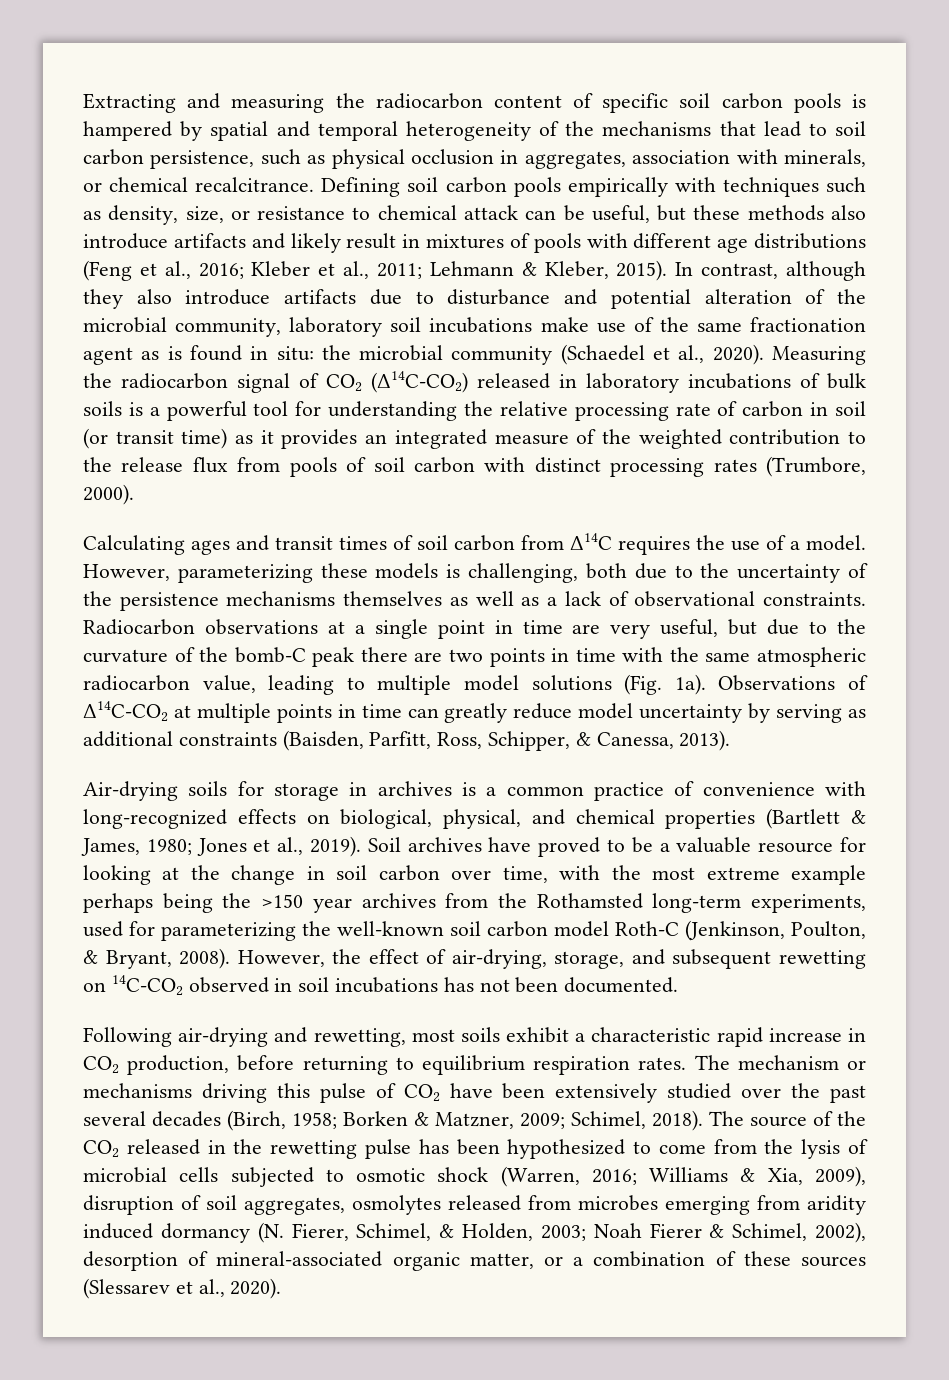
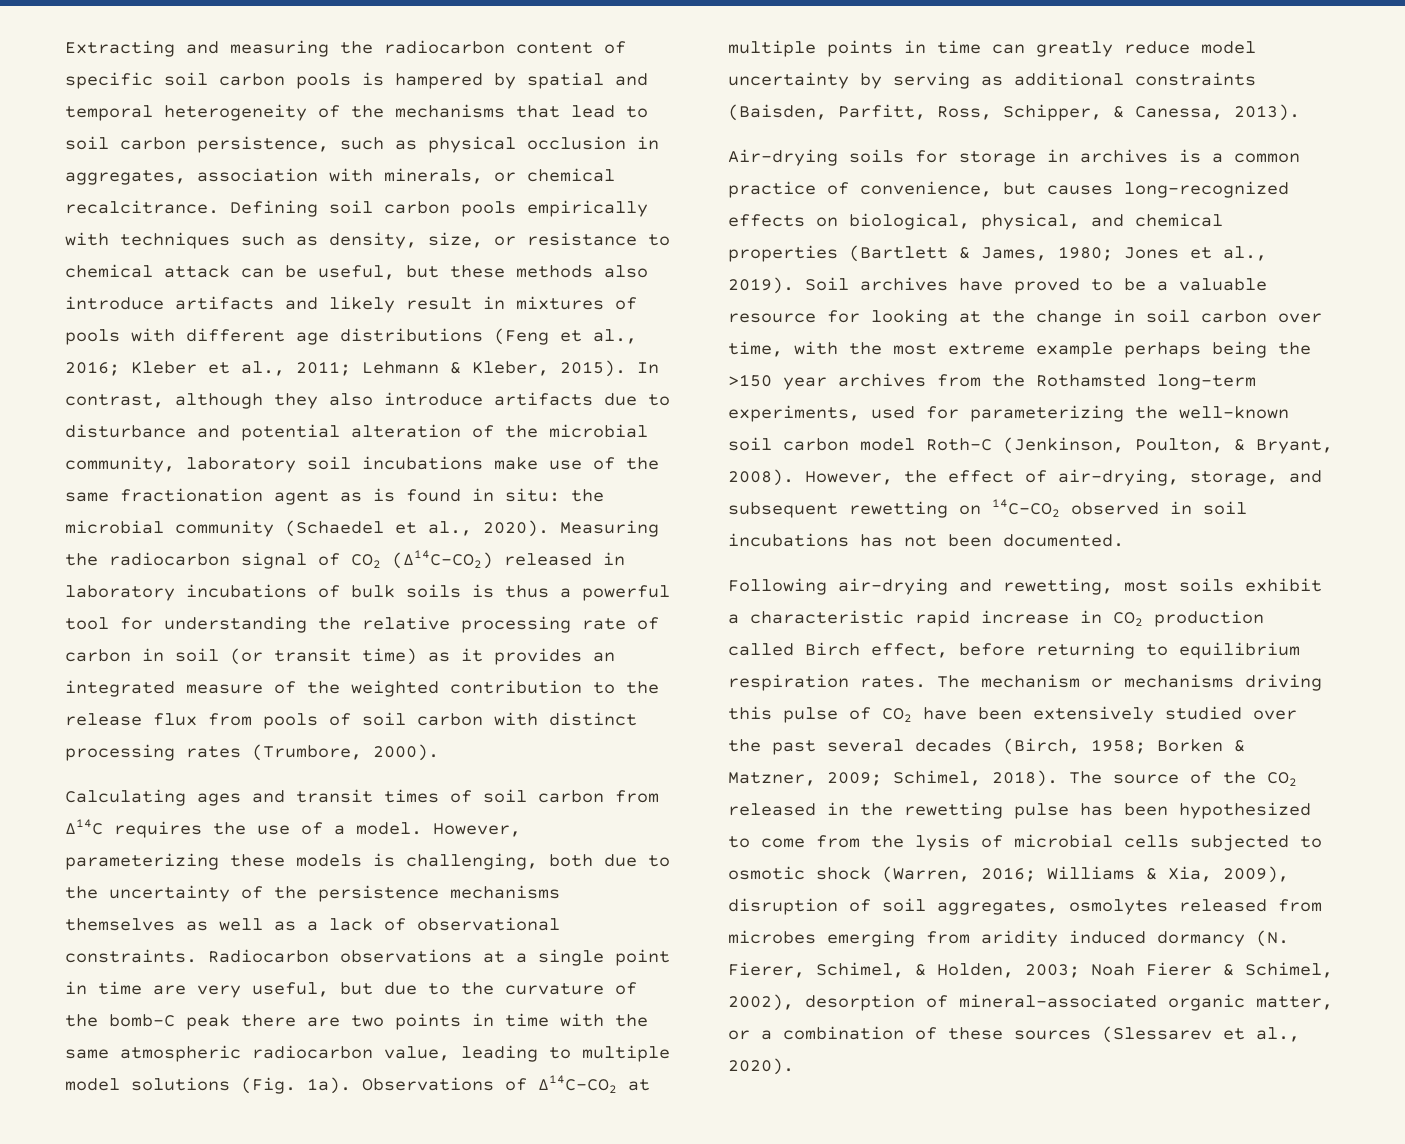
(143, 409) none -> [505,585,549,598] thus
[702,781,866,796] convenience with -> [860,181,1113,197] convenience, but causes
[127,1055,230,1075] production, -> [1154,610,1264,627] [728,642,948,658] production called Birch effect,

